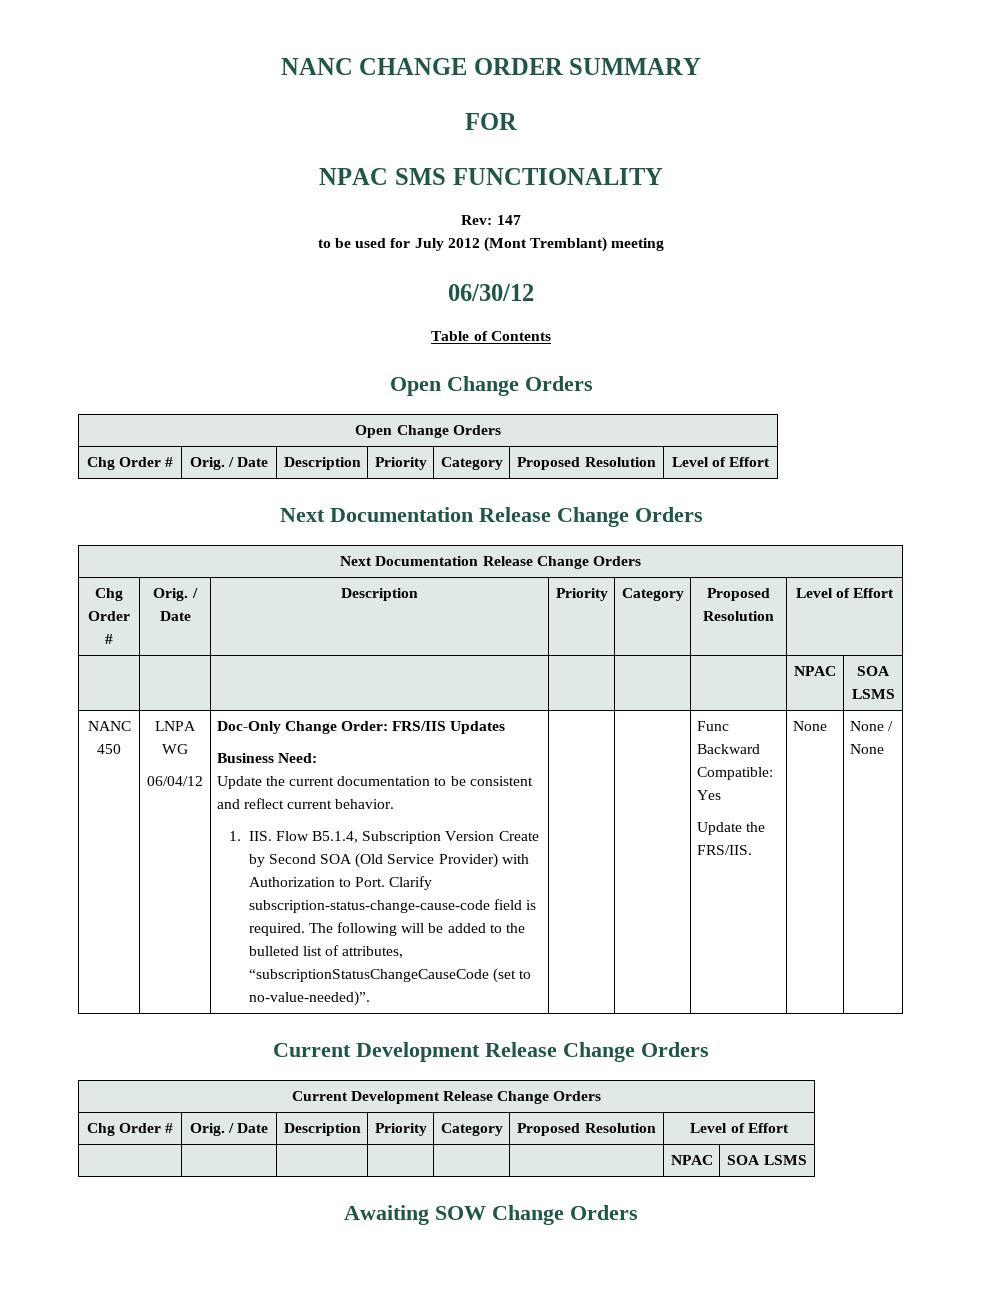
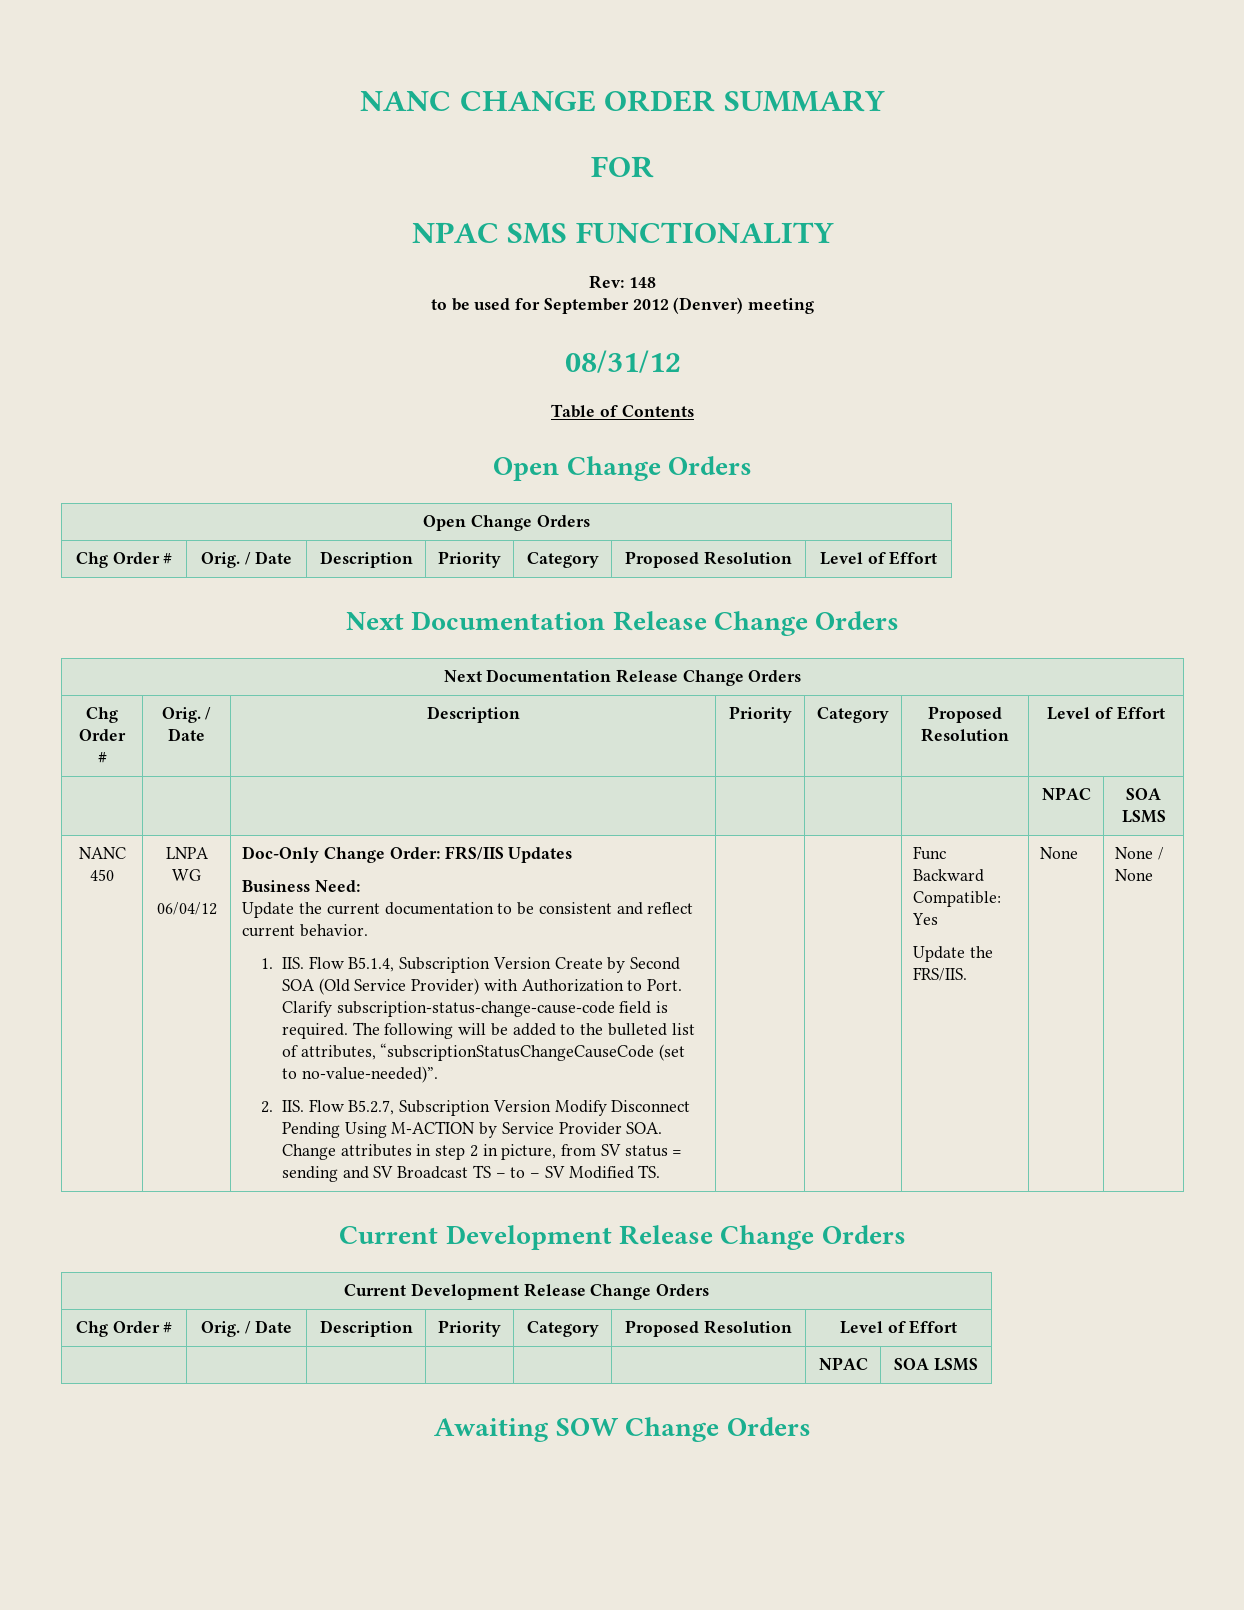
[496,215,521,225] 147 -> [628,277,656,288] 148
[414,237,608,252] July 2012 (Mont Tremblant) -> [543,297,744,314] September 2012 (Denver)
[448,284,534,301] 06/30/12 -> [564,350,681,373] 08/31/12
(370, 998) none -> [261,1099,691,1116] [281,1121,663,1138] [281,1144,683,1160] [281,1165,661,1182] // 2. IIS. Flow B5.2.7, Subscription Version Modify Disconnect Pending Using M-ACTION by Service Provider SOA. Change attributes in step 2 in picture, from SV status = sending and SV Broadcast TS – to – SV Modified TS.

